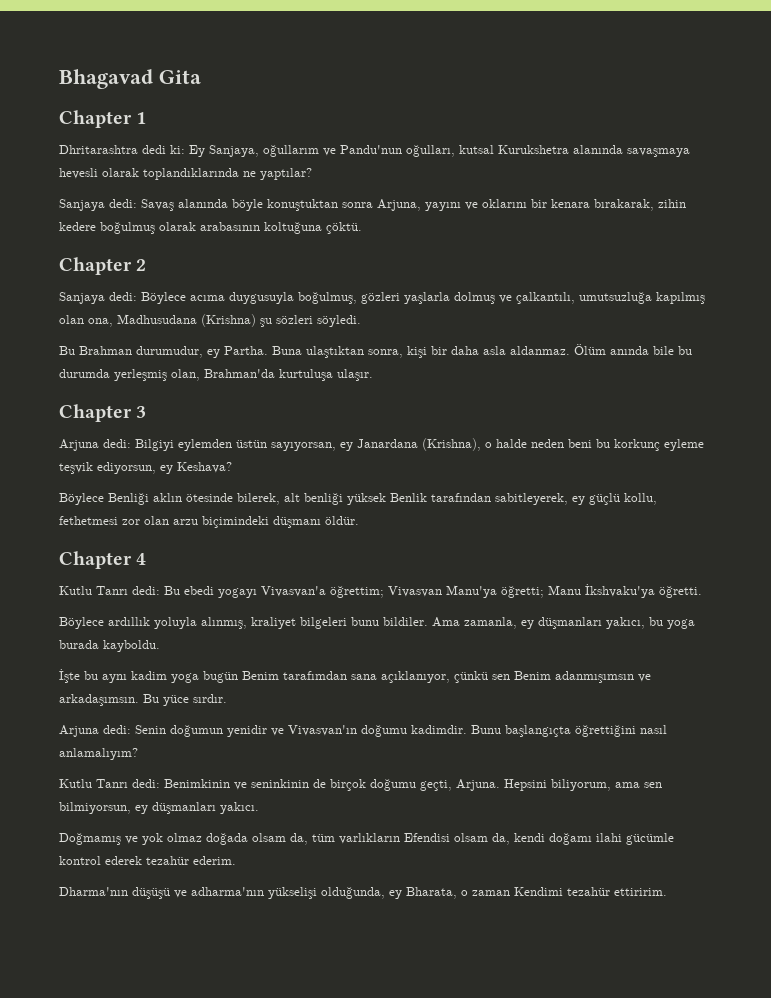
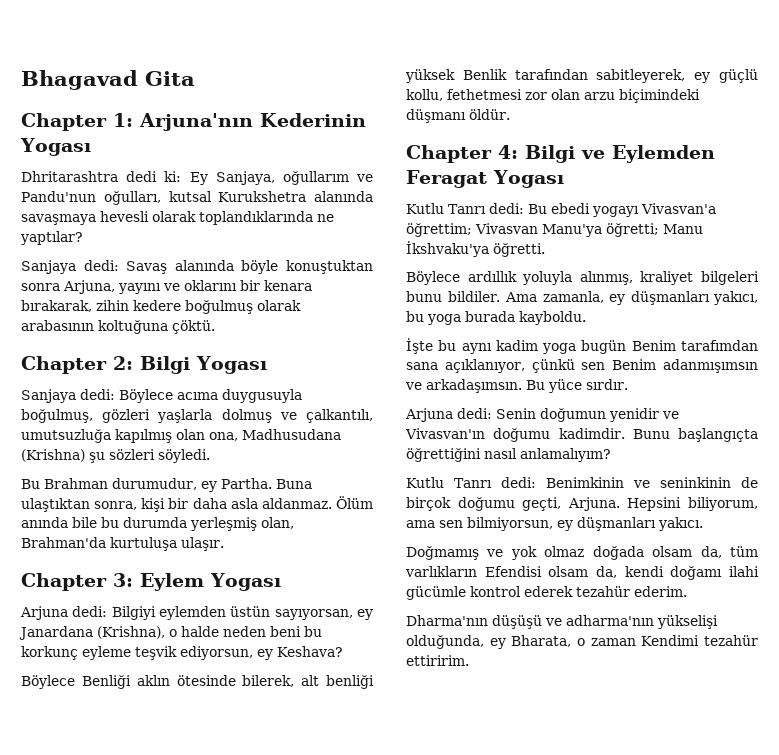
[136,112,147,124] 1 -> [113,113,366,131] [20,138,91,156] 1: Arjuna'nın Kederinin Yogası
[136,259,147,271] 2 -> [113,356,267,374] 2: Bilgi Yogası
[136,406,147,418] 3 -> [113,573,281,591] 3: Eylem Yogası
[136,553,147,565] 4 -> [498,145,715,163] [406,170,564,188] 4: Bilgi ve Eylemden Feragat Yogası

